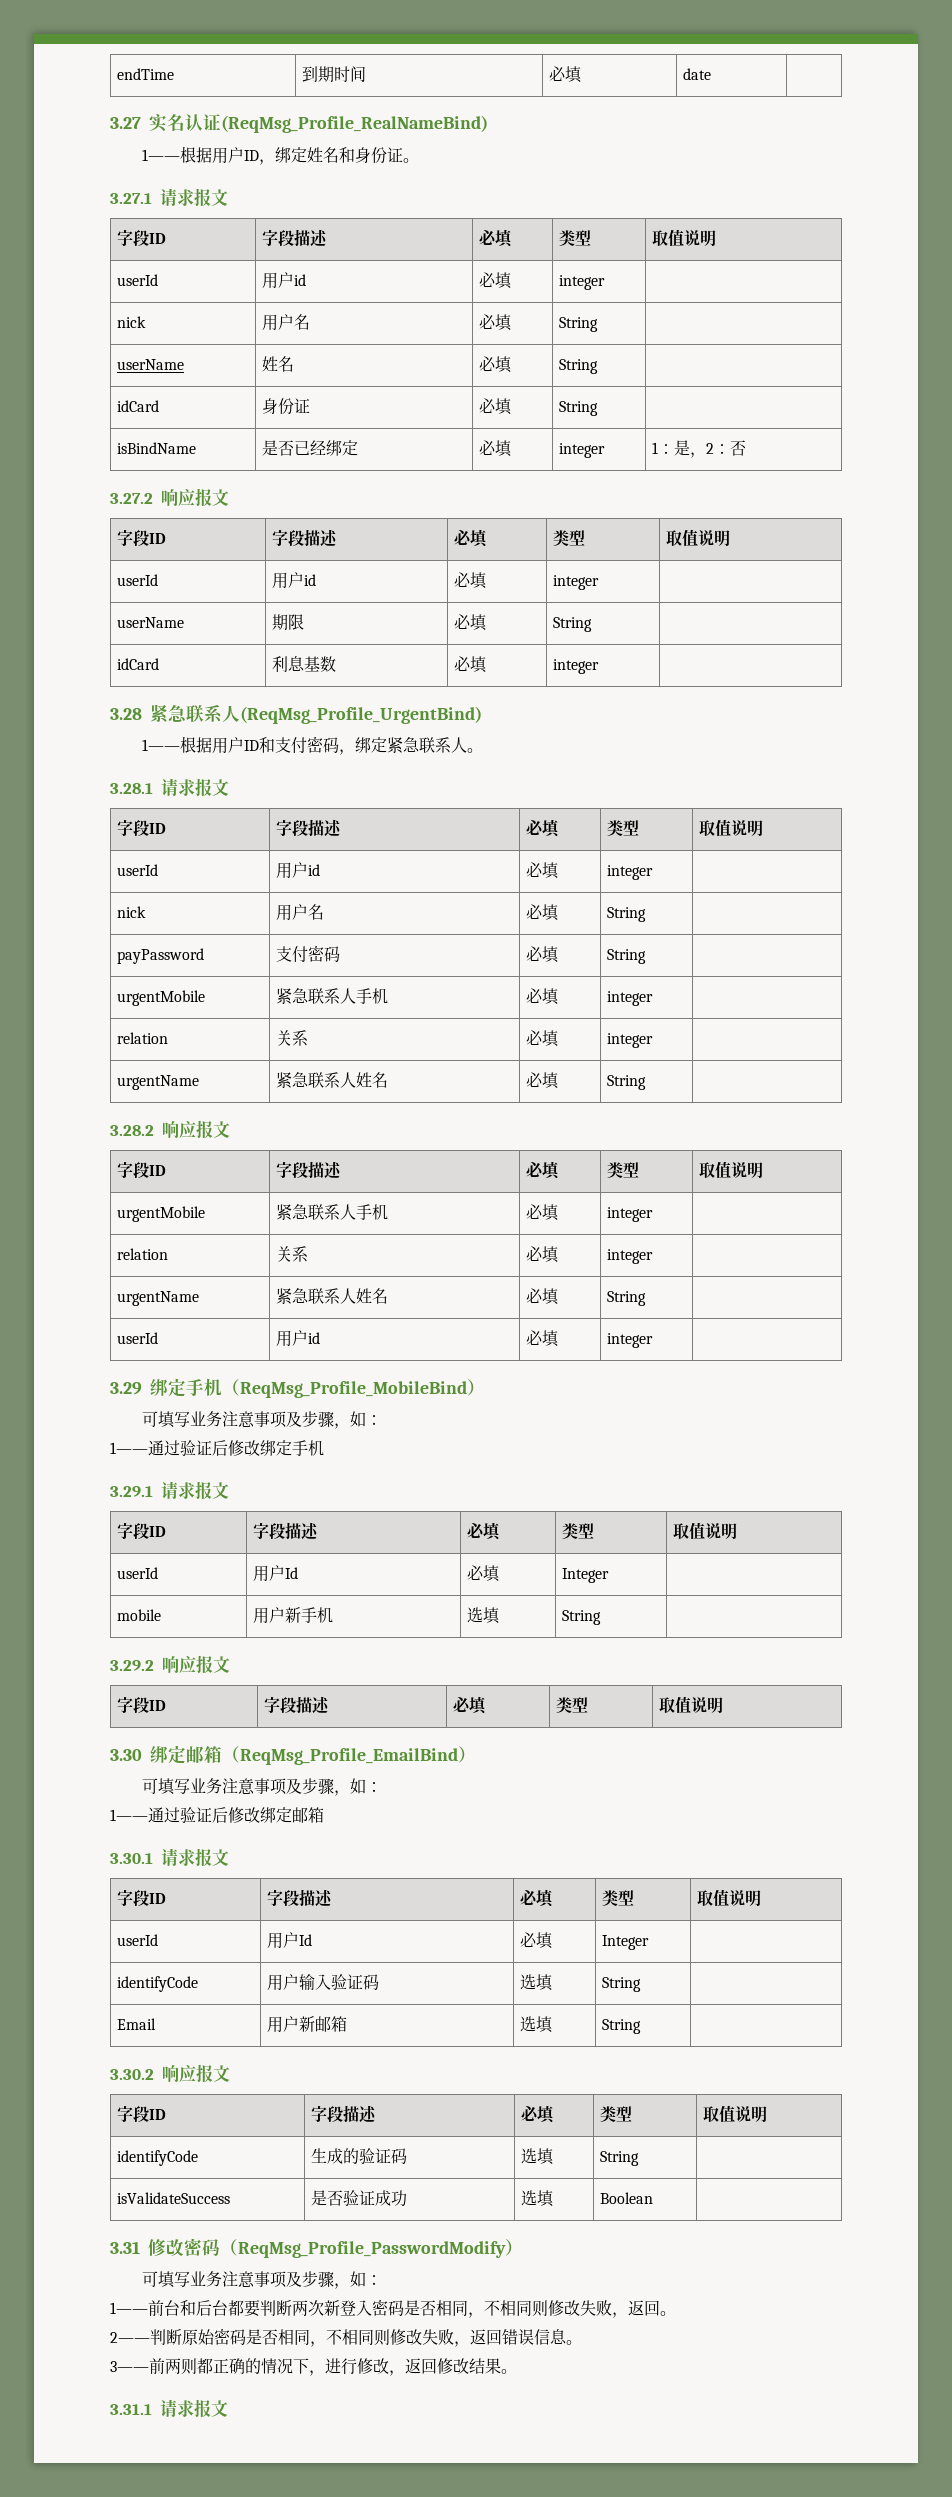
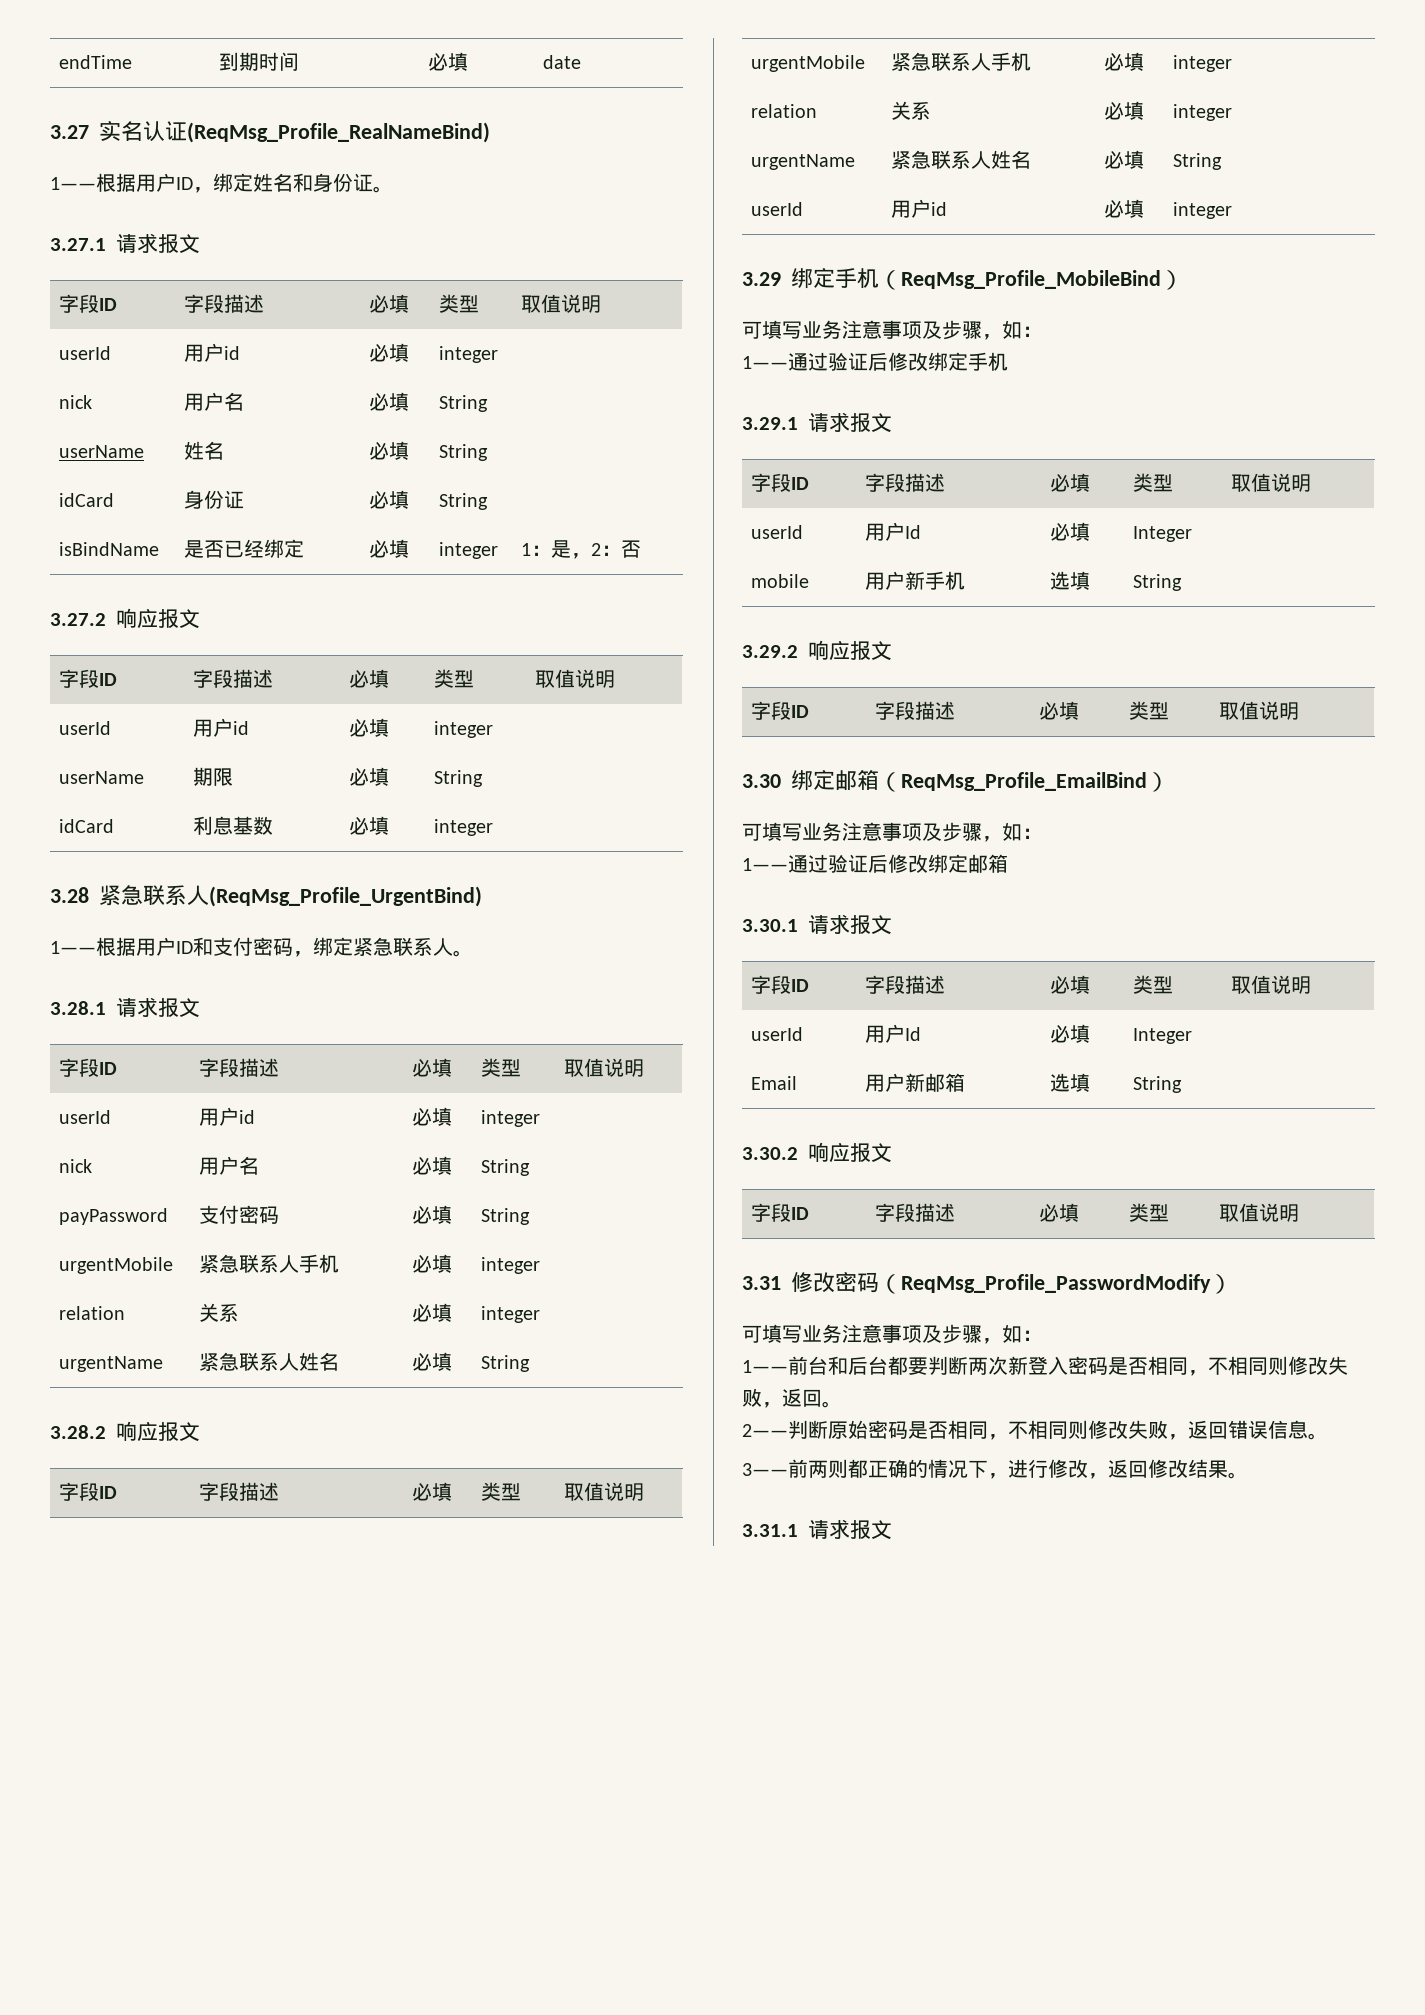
[116,1976,198,1992] [266,1974,379,1991] [519,1974,554,1991] [601,1977,641,1992] // identifyCode | 用户输入验证码 | 选填 | String | -> (1192, 1036) none
[116,2150,198,2166] [310,2148,407,2164] [520,2148,555,2165] [599,2151,639,2166] [116,2192,230,2204] [310,2190,407,2207] [520,2190,555,2207] [599,2192,653,2204] // identifyCode | 生成的验证码 | 选填 | String | // isValidateSuccess | 是否验证成功 | 选填 | Boolean | -> (1299, 1213) none

